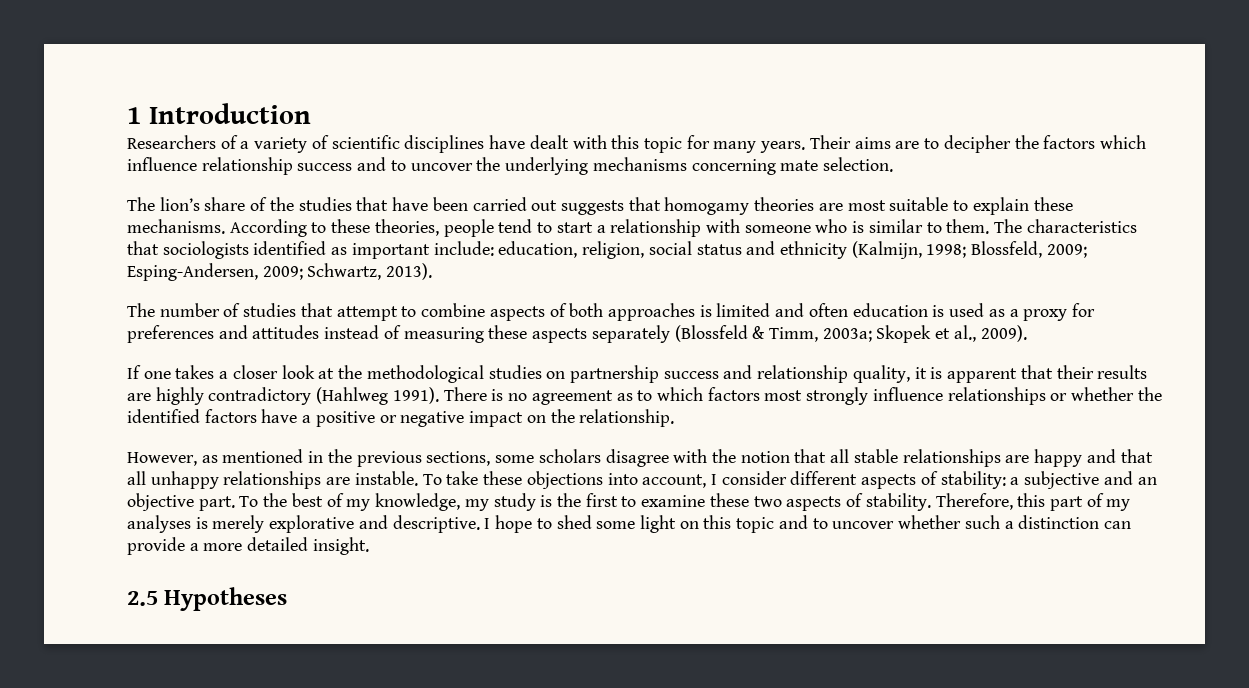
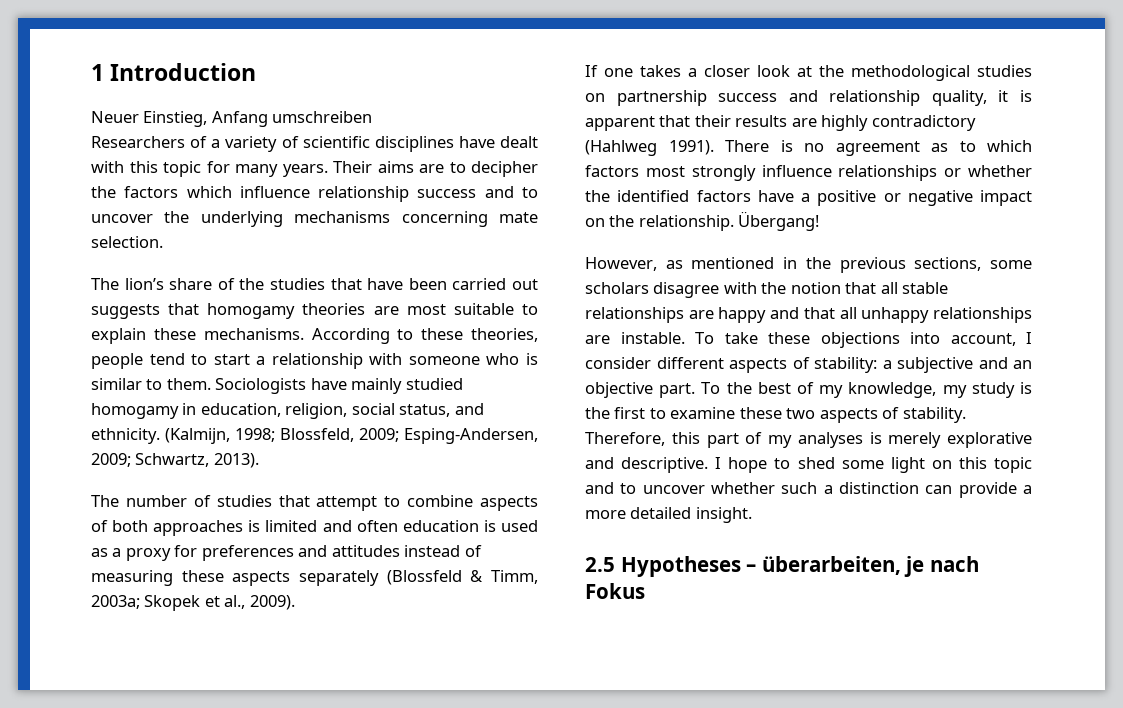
(312, 113) none -> [91,111,373,127] // Neuer Einstieg, Anfang umschreiben
[994,219,1137,233] [127,241,847,259] The characteristics that sociologists identified as important include: education, religion, social status and ethnicity -> [215,378,463,394] [91,403,484,419] [91,428,160,444] Sociologists have mainly studied homogamy in education, religion, social status, and ethnicity.
(675, 418) none -> [738,211,820,231] Übergang!
(288, 599) none -> [746,556,979,577] [585,583,645,599] – überarbeiten, je nach Fokus

